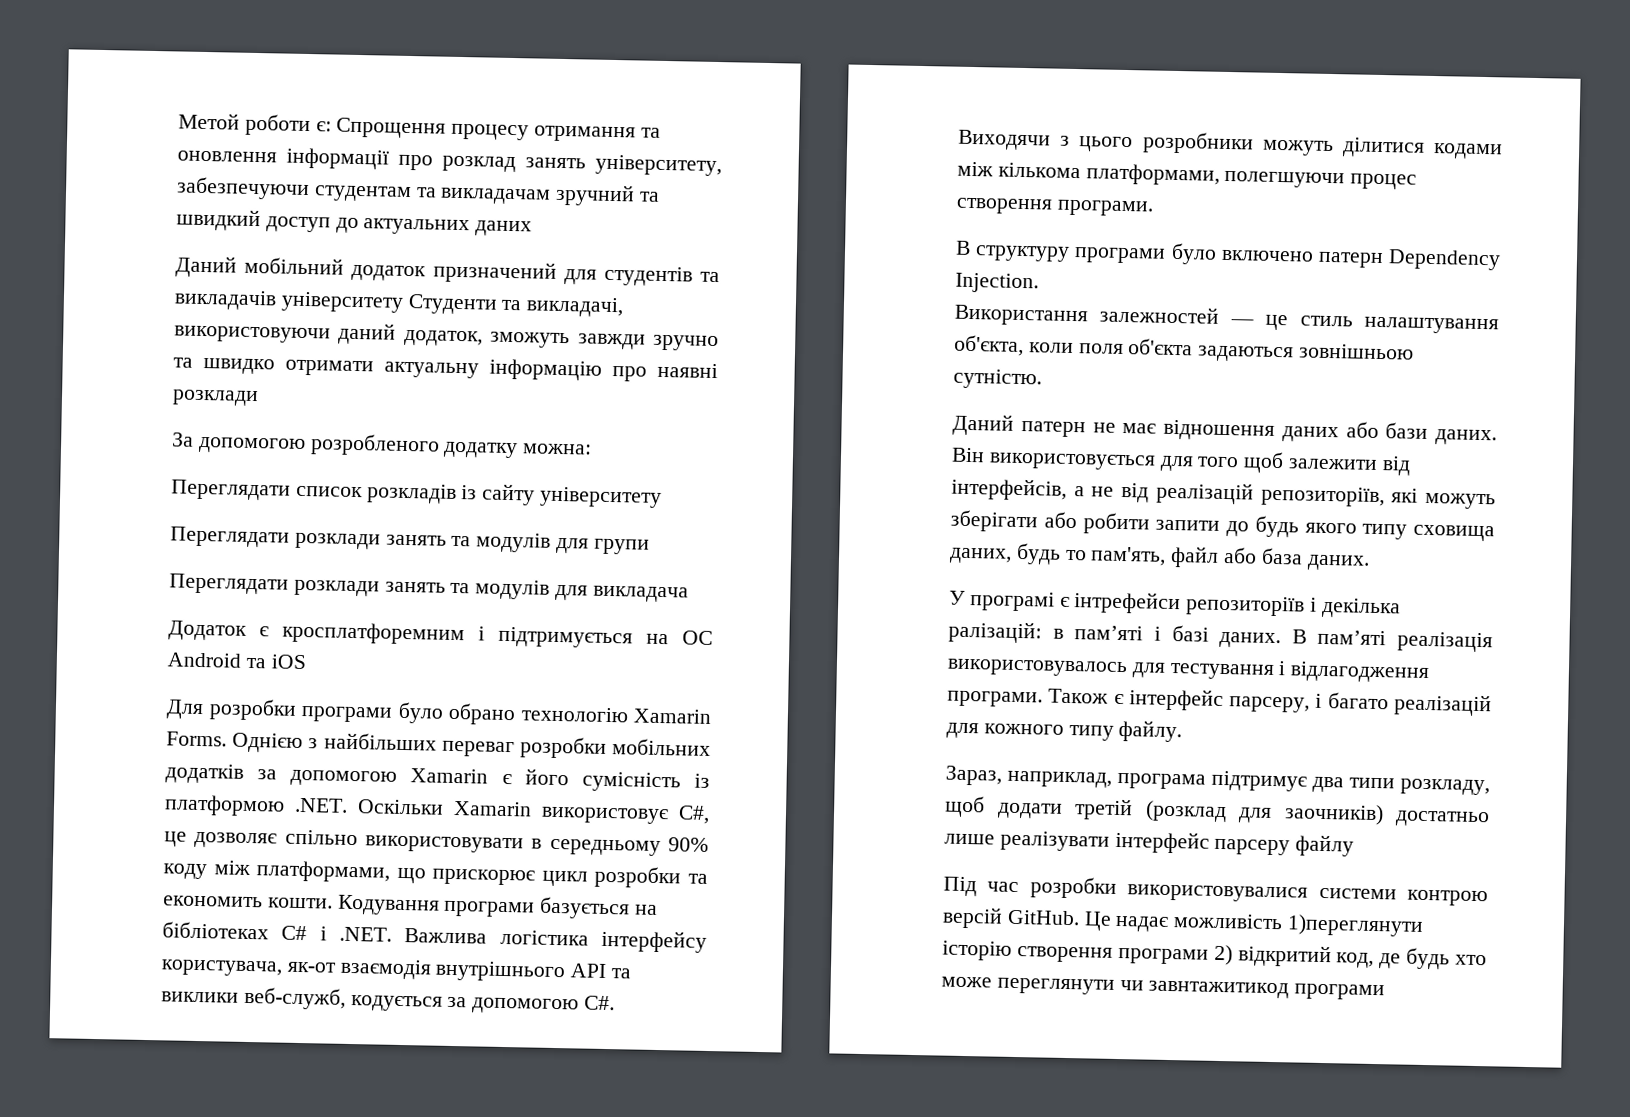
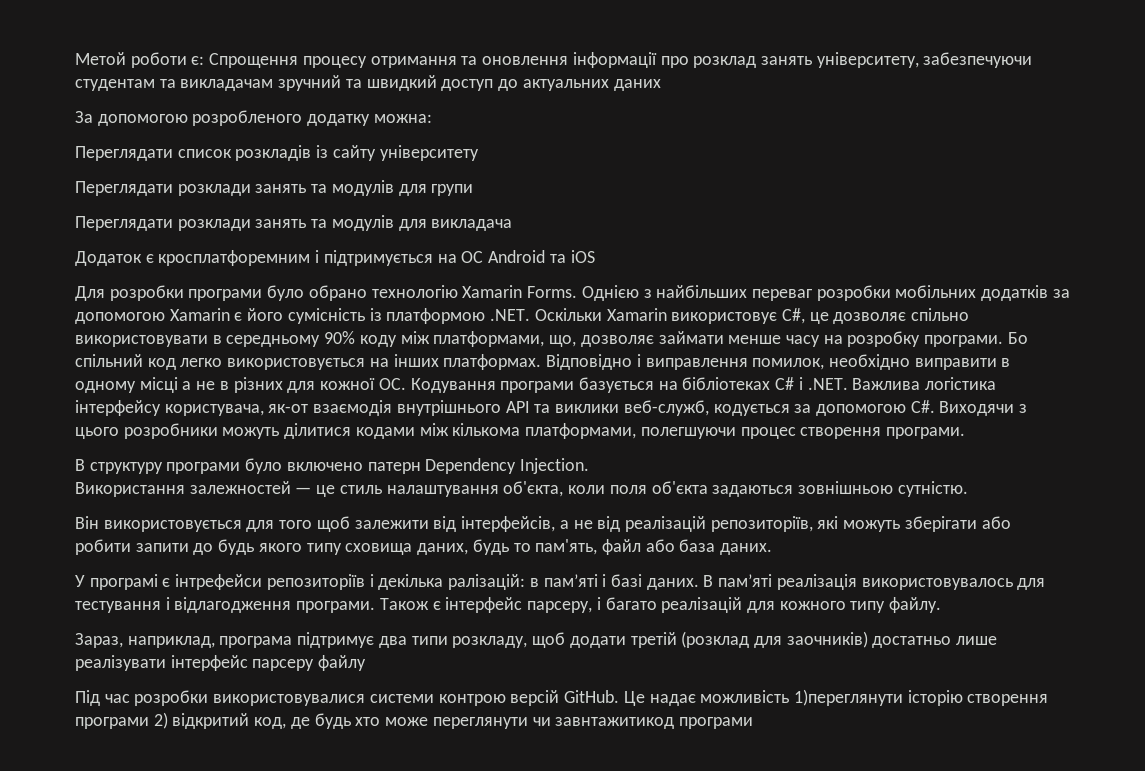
[175,255,720,287] [174,289,625,318] [174,322,719,352] [173,357,718,382] [172,389,259,407] // Даний мобільний додаток призначений для студентів та викладачів університету Студенти та викладачі, використовуючи даний додаток, зможуть завжди зручно та швидко отримати актуальну інформацію про наявні розклади -> (661, 85) none
[396,865,708,889] [163,895,333,909] що прискорює цикл розробки та економить кошти. -> [549,331,1028,347] [75,354,1011,370] [75,377,406,393] що, дозволяє займати менше часу на розробку програми. Бо спільний код легко використовується на інших платформах. Відповідно і виправлення помилок, необхідно виправити в одному місці а не в різних для кожної ОС.
[952,413,1497,446] Даний патерн не має відношення даних або бази даних. -> (968, 489) none

